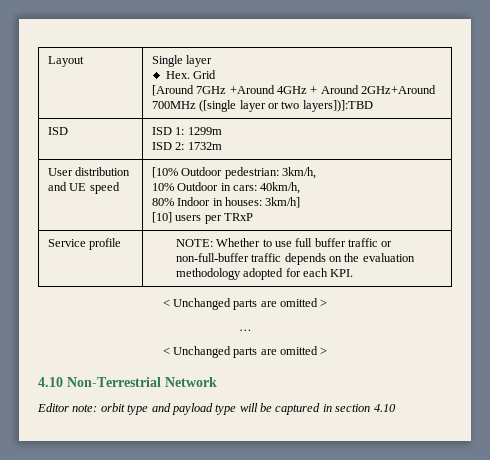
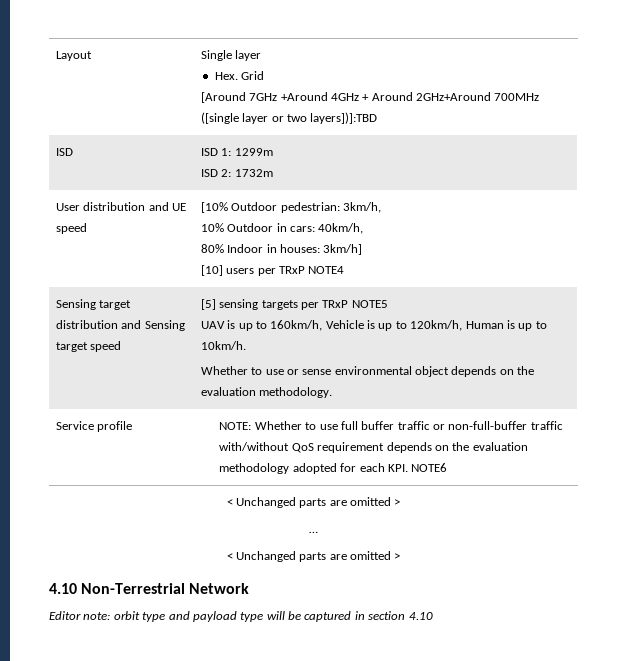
(253, 217) none -> [308,266,345,274] [55,299,132,310] [55,320,185,331] [55,341,122,352] [200,299,388,310] [200,320,547,331] [200,341,246,350] [200,366,535,377] [200,387,333,398] NOTE4 // Sensing target distribution and Sensing target speed | [5] sensing targets per TRxP NOTE5 // UAV is up to 160km/h, Vehicle is up to 120km/h, Human is up to 10km/h. // Whether to use or sense environmental object depends on the evaluation methodology.
(282, 257) none -> [219,442,385,453] with/without QoS requirement
(354, 273) none -> [411,463,448,472] NOTE6

